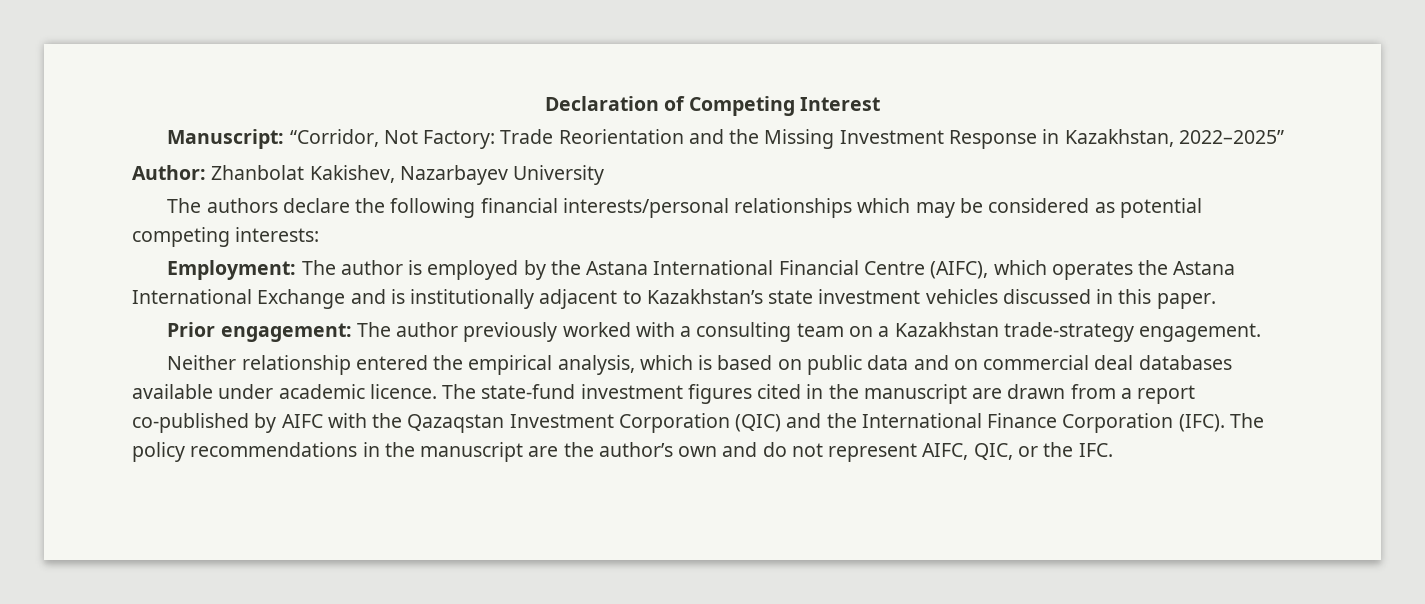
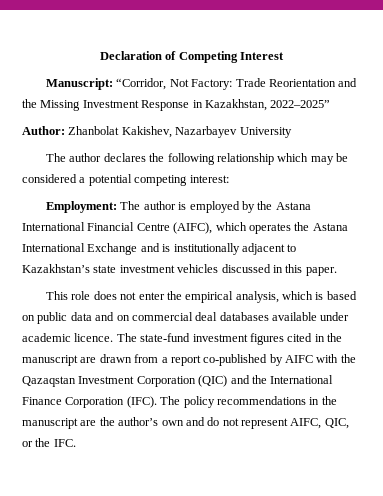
[206,198,853,218] authors declare the following financial interests/personal relationships -> [69,153,274,165] author declares the following relationship
[1094,202,1115,213] as -> [79,177,86,183] a
[235,227,320,242] interests: -> [189,175,229,183] interest:
[167,322,1262,342] [167,355,428,375] Prior engagement: The author previously worked with a consulting team on a Kazakhstan trade-strategy engagement. // Neither relationship entered -> [46,291,165,300] This role does not enter

